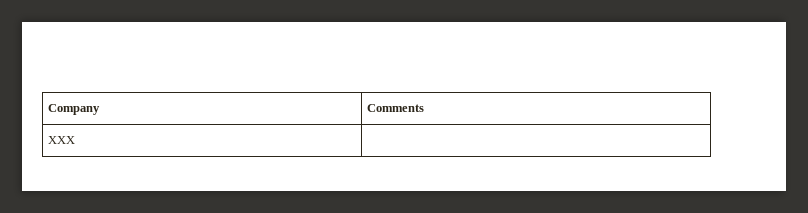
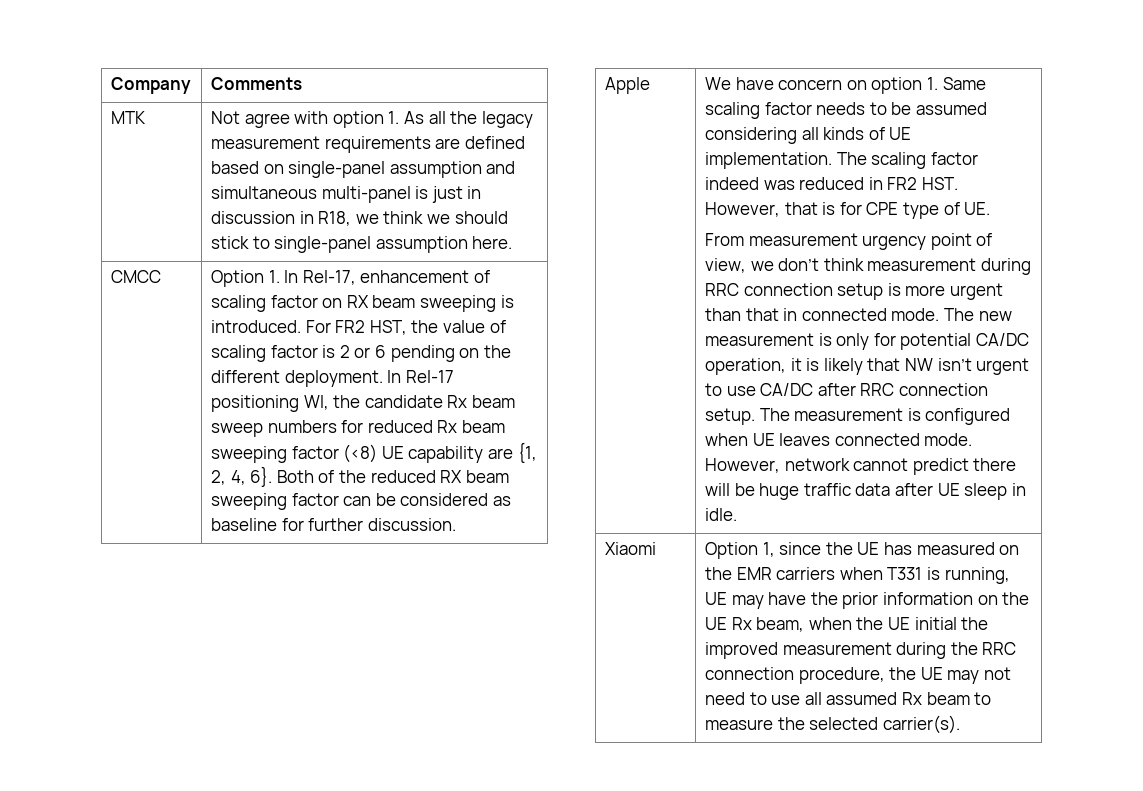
[47,136,75,144] XXX | -> [110,111,146,124] [210,111,533,128] [210,136,525,153] [210,161,516,178] [210,186,482,203] [210,211,508,226] [210,236,513,253] [110,270,161,283] [210,270,490,287] [210,295,514,312] [210,320,506,335] [210,345,511,362] [210,370,454,387] [210,395,515,412] [210,420,505,437] [210,442,537,463] [210,466,509,487] [210,493,511,510] [210,518,456,531] [604,77,650,94] [704,77,986,94] [704,102,987,119] [704,127,912,144] [704,152,978,169] [704,177,958,190] [704,202,991,219] [704,233,993,250] [704,258,1031,275] [704,283,1003,300] [704,308,1012,321] [704,333,1029,350] [704,358,1030,375] [704,383,988,396] [704,408,1011,425] [704,433,973,446] [704,458,1017,475] [704,483,1026,500] [704,508,737,521] [604,542,656,555] [704,542,1020,559] [704,567,1010,584] [704,592,1030,609] [704,617,989,632] [704,642,1017,659] [704,667,1011,684] [704,692,992,705] [704,715,960,734] MTK | Not agree with option 1. As all the legacy measurement requirements are defined based on single-panel assumption and simultaneous multi-panel is just in discussion in R18, we think we should stick to single-panel assumption here. // CMCC | Option 1. In Rel-17, enhancement of scaling factor on RX beam sweeping is introduced. For FR2 HST, the value of scaling factor is 2 or 6 pending on the different deployment. In Rel-17 positioning WI, the candidate Rx beam sweep numbers for reduced Rx beam sweeping factor (<8) UE capability are {1, 2, 4, 6}. Both of the reduced RX beam sweeping factor can be considered as baseline for further discussion. // Apple | We have concern on option 1. Same scaling factor needs to be assumed considering all kinds of UE implementation. The scaling factor indeed was reduced in FR2 HST. However, that is for CPE type of UE. // From measurement urgency point of view, we don’t think measurement during RRC connection setup is more urgent than that in connected mode. The new measurement is only for potential CA/DC operation, it is likely that NW isn’t urgent to use CA/DC after RRC connection setup. The measurement is configured when UE leaves connected mode. However, network cannot predict there will be huge traffic data after UE sleep in idle. // Xiaomi | Option 1, since the UE has measured on the EMR carriers when T331 is running, UE may have the prior information on the UE Rx beam, when the UE initial the improved measurement during the RRC connection procedure, the UE may not need to use all assumed Rx beam to measure the selected carrier(s).

